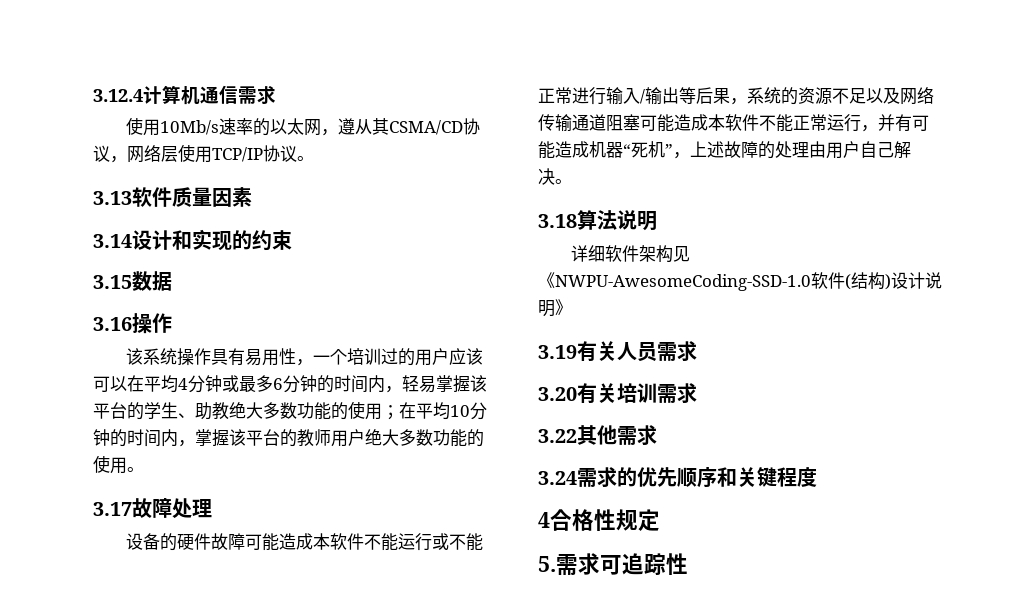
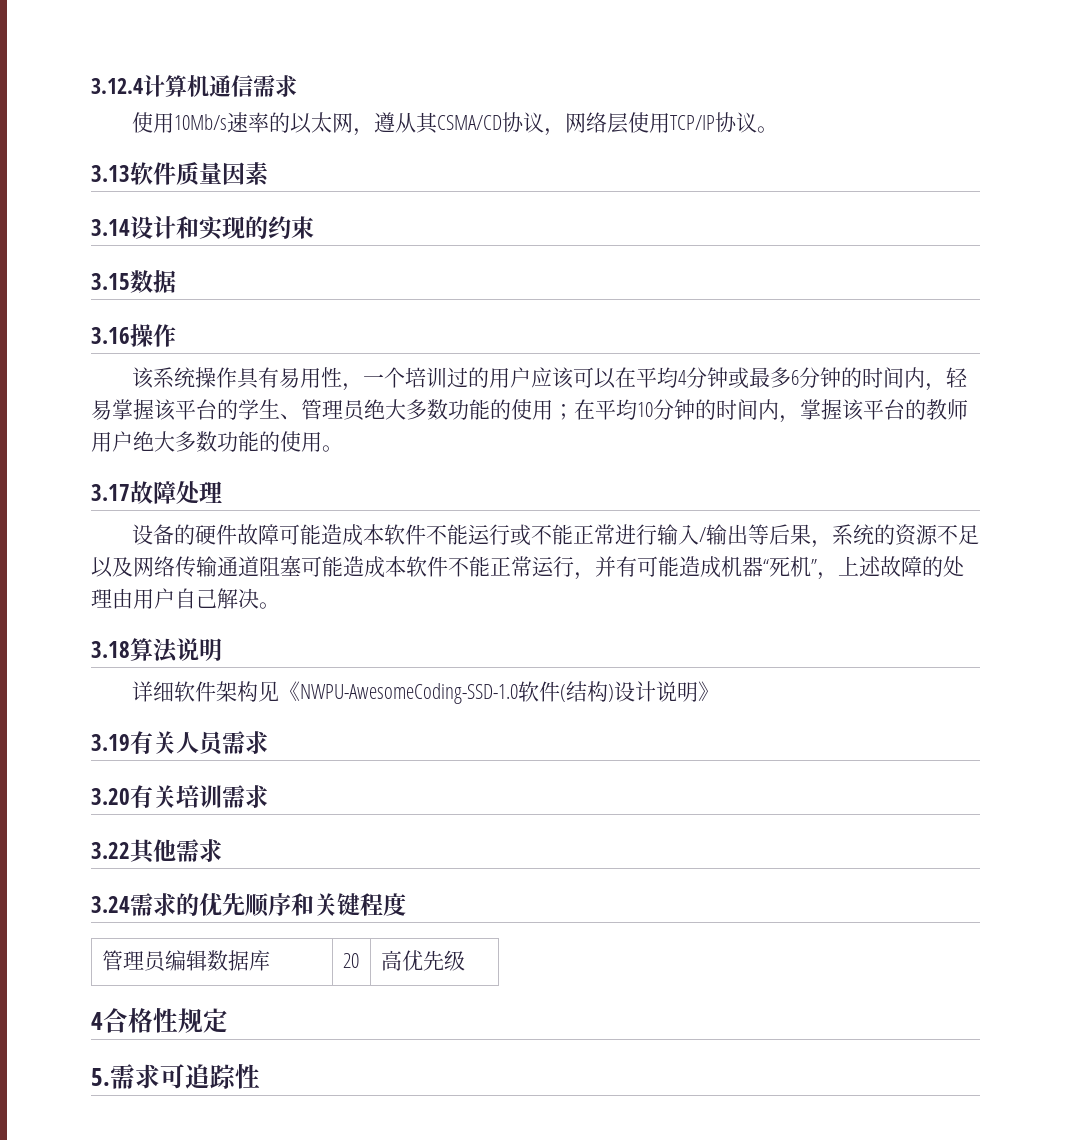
[195,402,229,420] 助教 -> [301,399,366,421] 管理员
(817, 477) none -> [101,950,270,972] [342,953,359,968] [380,950,465,971] // 管理员编辑数据库 | 20 | 高优先级

